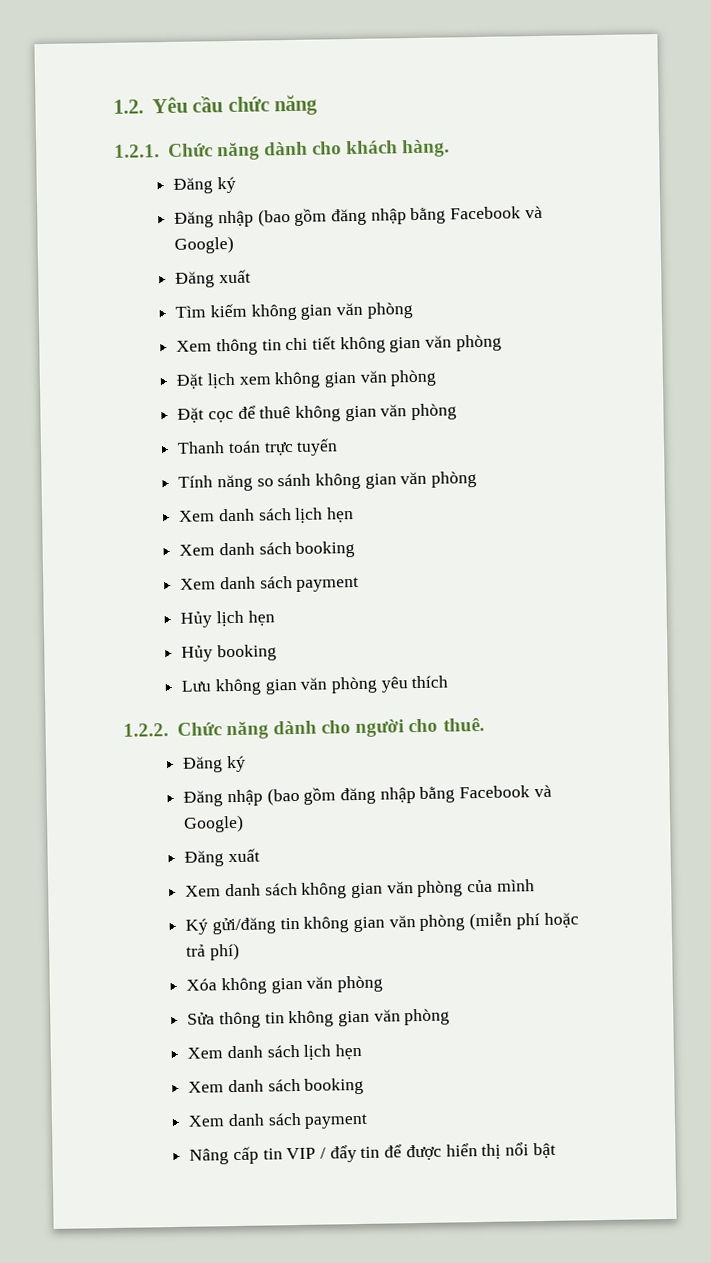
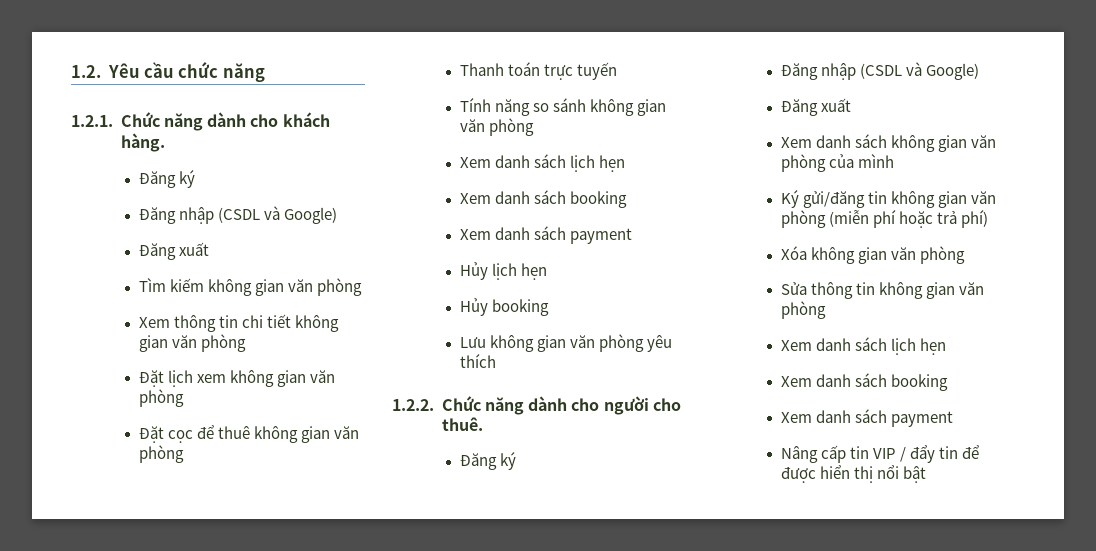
[257,206,522,227] (bao gồm đăng nhập bằng Facebook -> [217,207,260,223] (CSDL
[266,785,531,806] (bao gồm đăng nhập bằng Facebook -> [859,63,902,79] (CSDL

